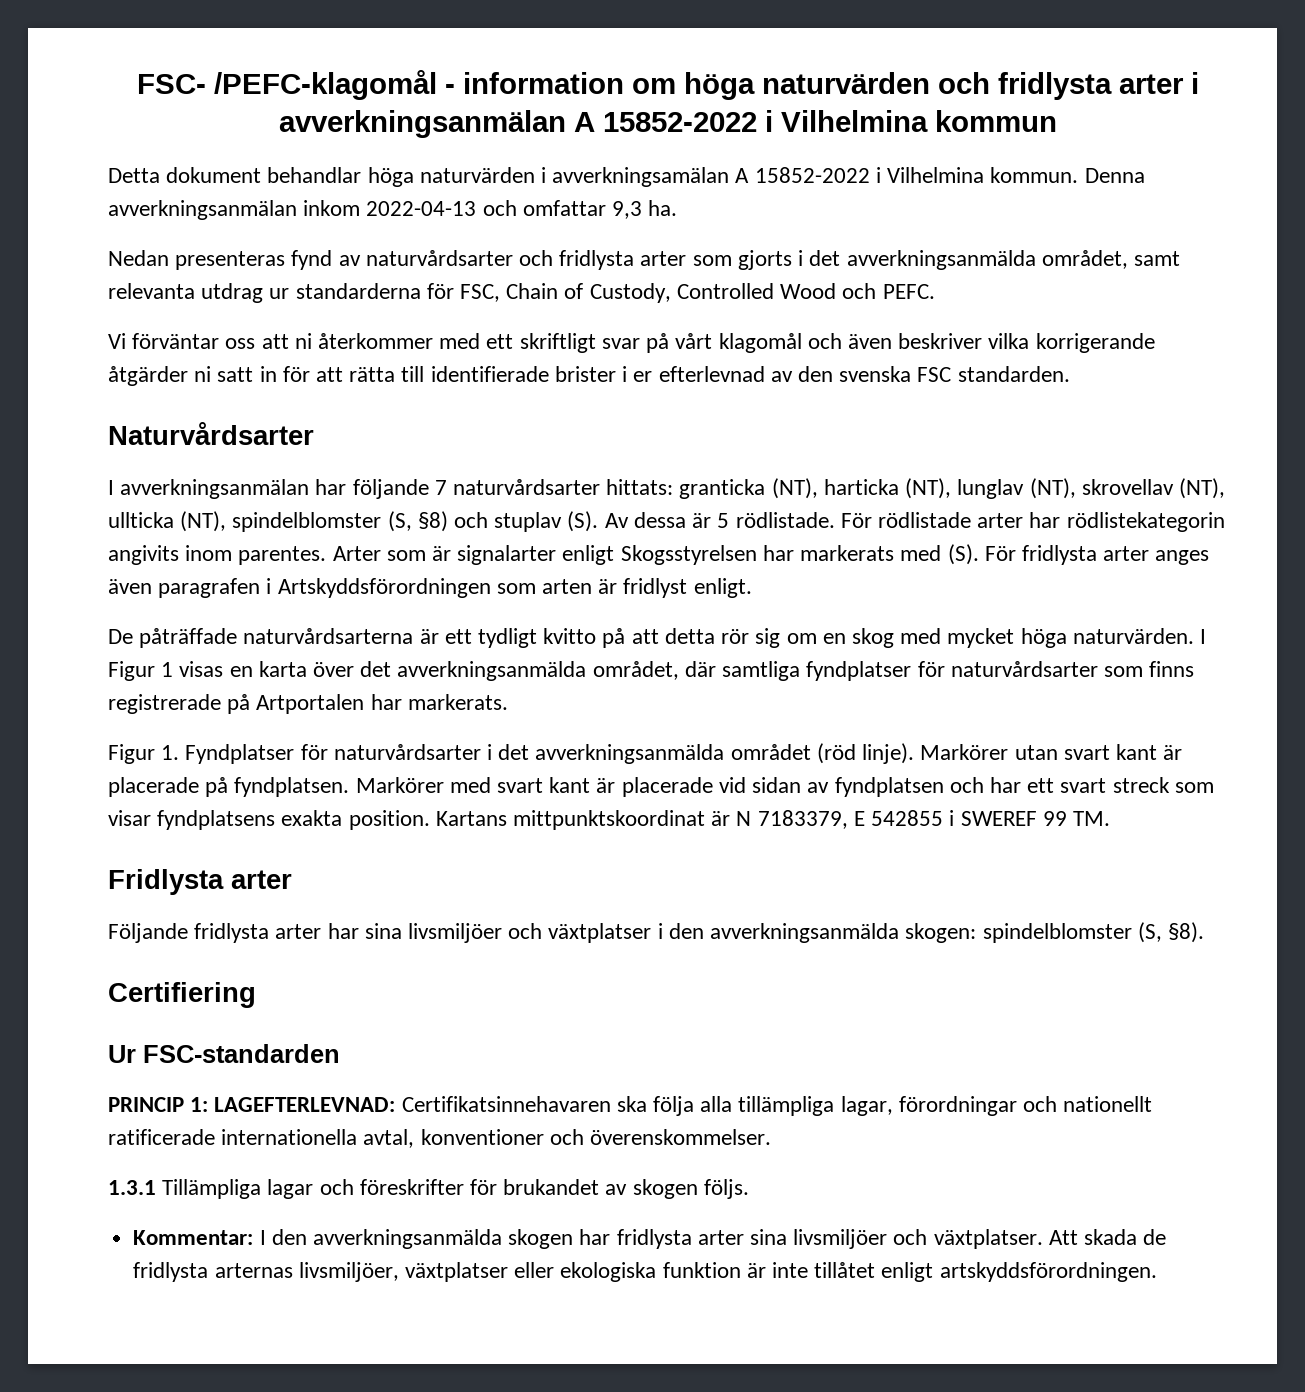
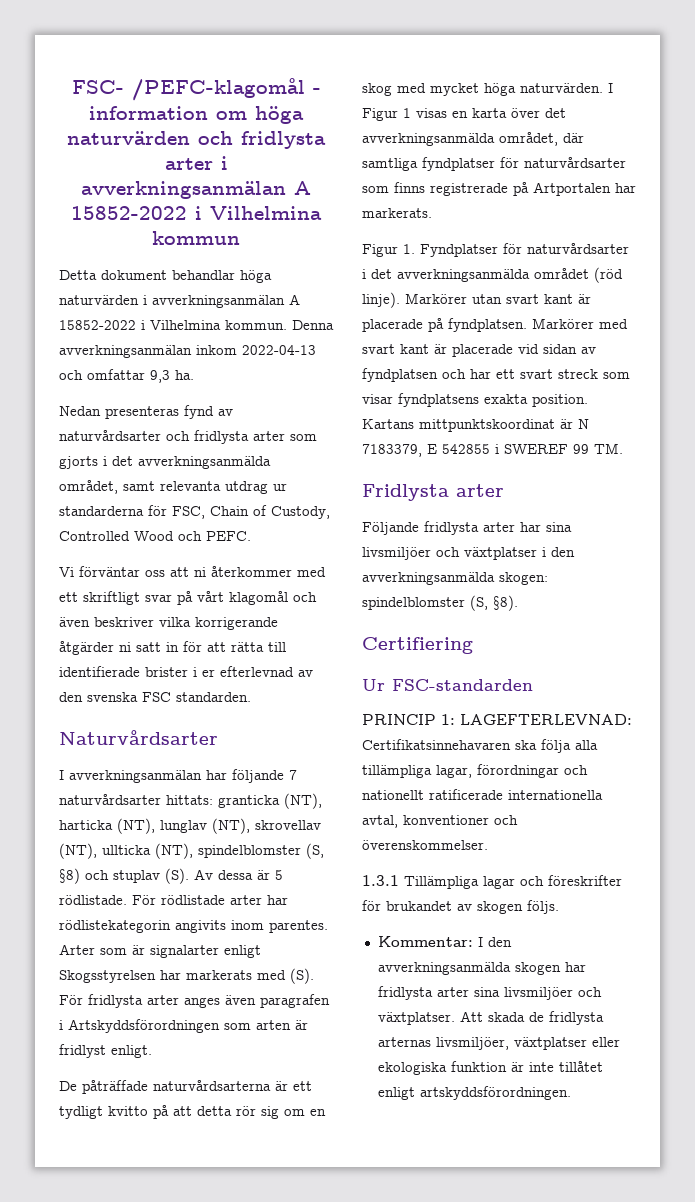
[552,167,730,187] avverkningsamälan -> [152,295,285,308] avverkningsanmälan

